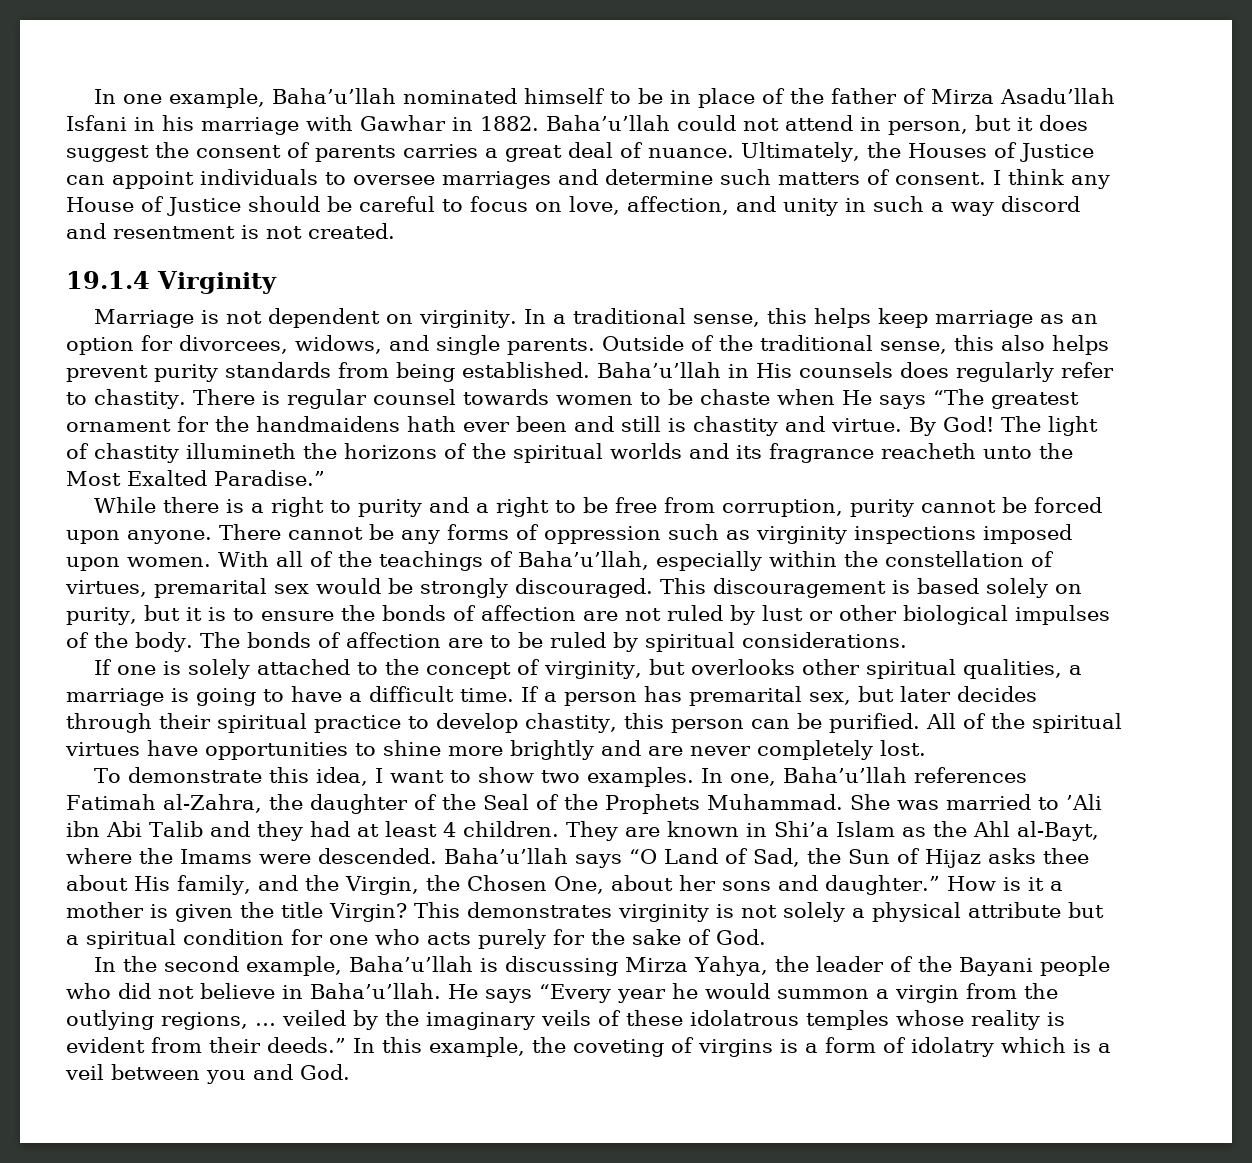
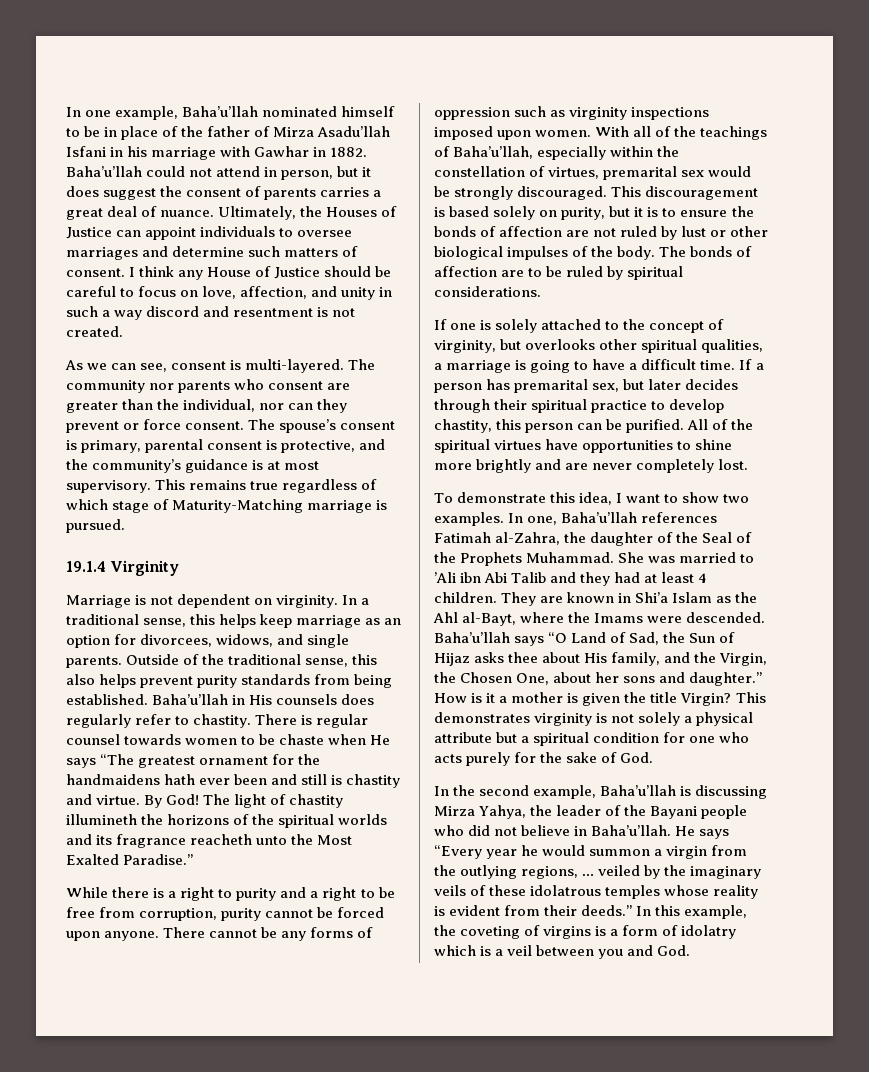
(395, 231) none -> [65,359,376,373] [66,379,351,393] [66,399,348,413] [66,419,396,433] [66,439,386,453] [66,459,320,473] [66,479,378,493] [66,499,388,513] [66,519,125,533] // As we can see, consent is multi-layered. The community nor parents who consent are greater than the individual, nor can they prevent or force consent. The spouse’s consent is primary, parental consent is protective, and the community’s guidance is at most supervisory. This remains true regardless of which stage of Maturity-Matching marriage is pursued.

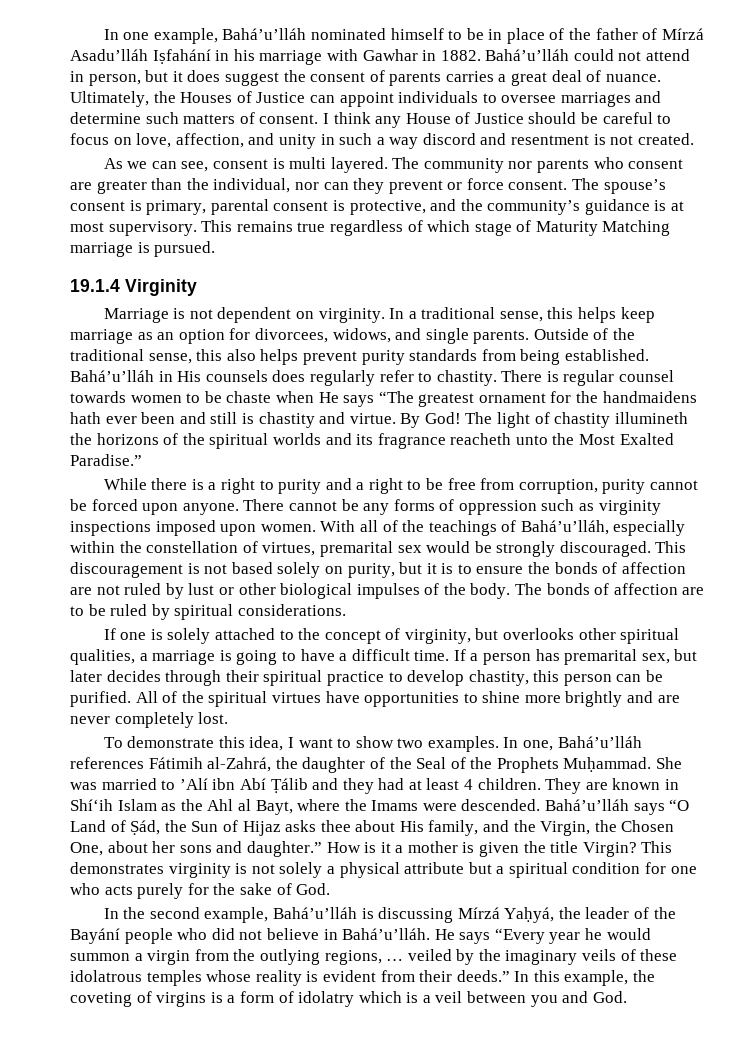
[182,106,259,117] Baha’u’llah -> [222,28,307,40] Bahá’u’lláh
[273,126,391,137] [66,146,106,157] Mirza Asadu’llah Isfani -> [661,28,704,40] [70,49,211,64] Mírzá Asadu’lláh Iṣfahání
[66,166,142,177] Baha’u’llah -> [485,49,570,61] Bahá’u’lláh
[245,359,345,373] multi-layered. -> [289,157,388,173] multi layered.
[172,499,304,513] Maturity-Matching -> [535,220,671,236] Maturity Matching
[152,694,229,705] Baha’u’llah -> [70,370,154,382] Bahá’u’lláh
[453,146,534,159] Baha’u’llah, -> [520,520,609,535] Bahá’u’lláh,
(445, 212) none -> [204,564,228,574] not
[561,512,718,523] [434,532,561,545] Baha’u’llah references Fatimah al-Zahra, -> [557,736,642,748] [70,757,272,772] Bahá’u’lláh references Fátimih al-Zahrá,
[526,552,615,563] Muhammad. -> [563,757,652,772] Muḥammad.
[434,572,547,583] ’Ali ibn Abi Talib -> [179,778,308,793] ’Alí ibn Abí Ṭálib
[635,592,669,603] Shi’a -> [70,799,113,811] Shí‘ih
[462,612,517,626] al-Bayt, -> [237,799,293,815] al Bayt,
[434,632,510,643] Baha’u’llah -> [545,799,630,811] Bahá’u’lláh
[629,632,660,645] Sad, -> [130,820,161,835] Ṣád,
[600,785,677,796] Baha’u’llah -> [272,907,357,919] Bahá’u’lláh
[434,805,527,819] Mirza Yahya, -> [457,907,555,923] Mírzá Yaḥyá,
[650,806,698,819] Bayani -> [70,928,120,944] Bayání
[591,825,672,836] Baha’u’llah. -> [342,928,431,940] Bahá’u’lláh.

